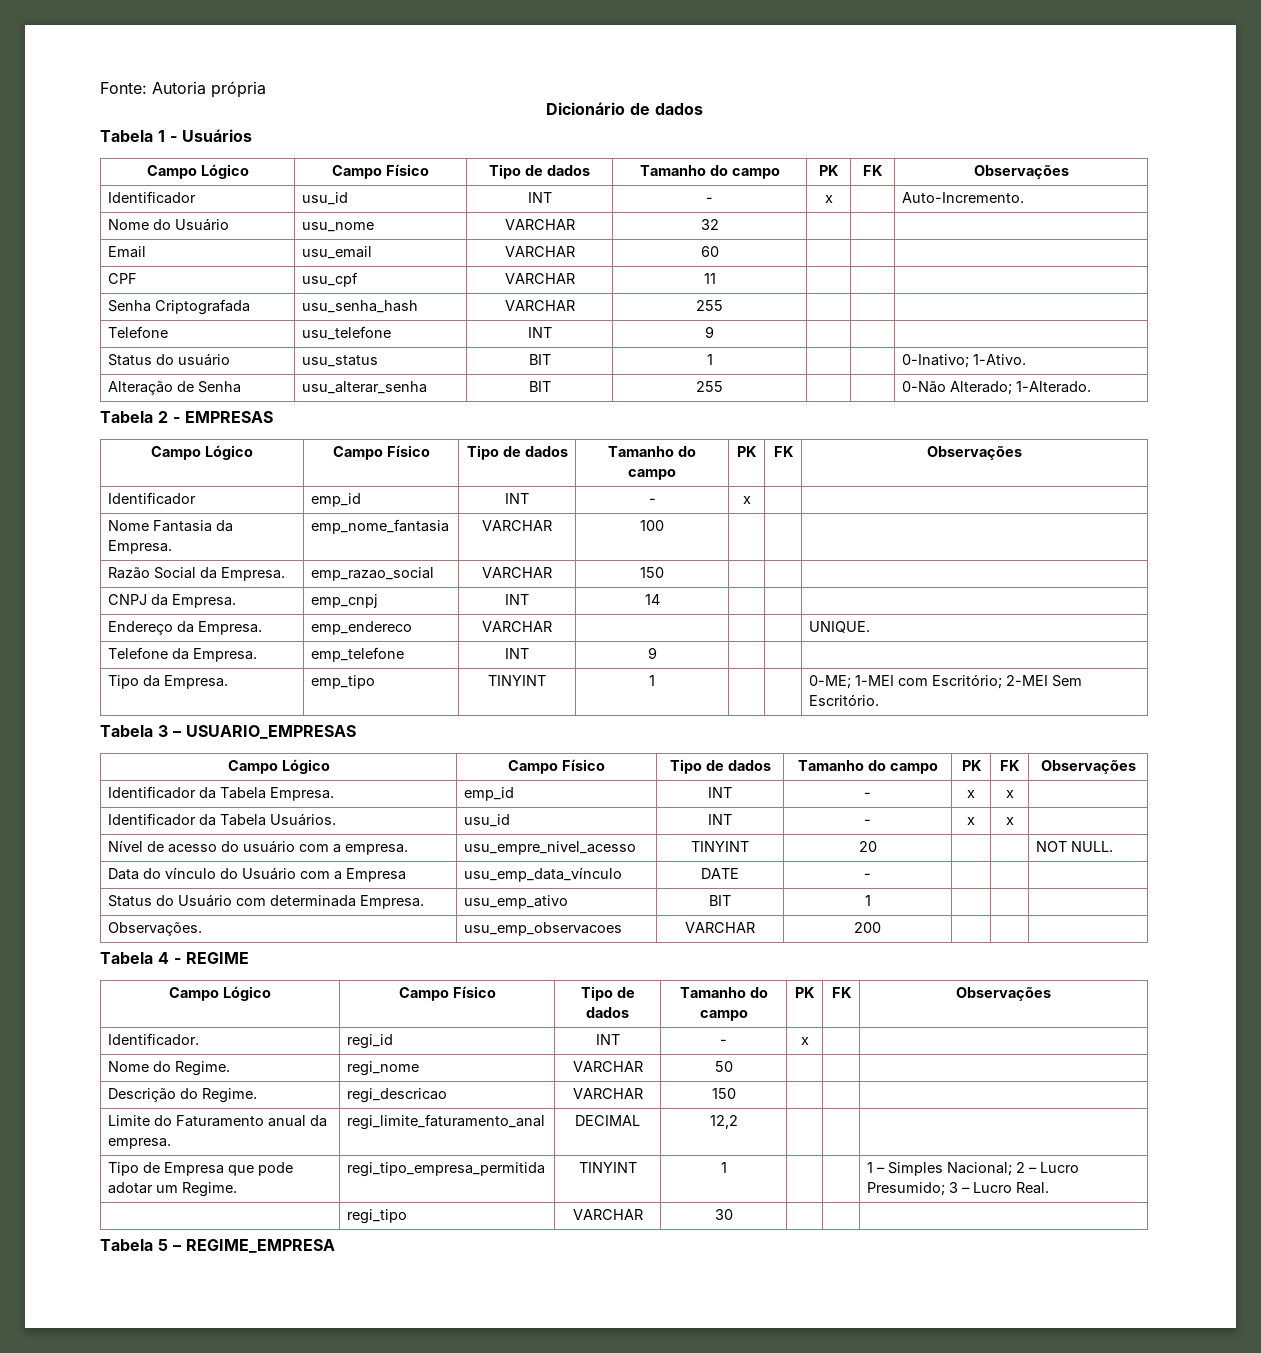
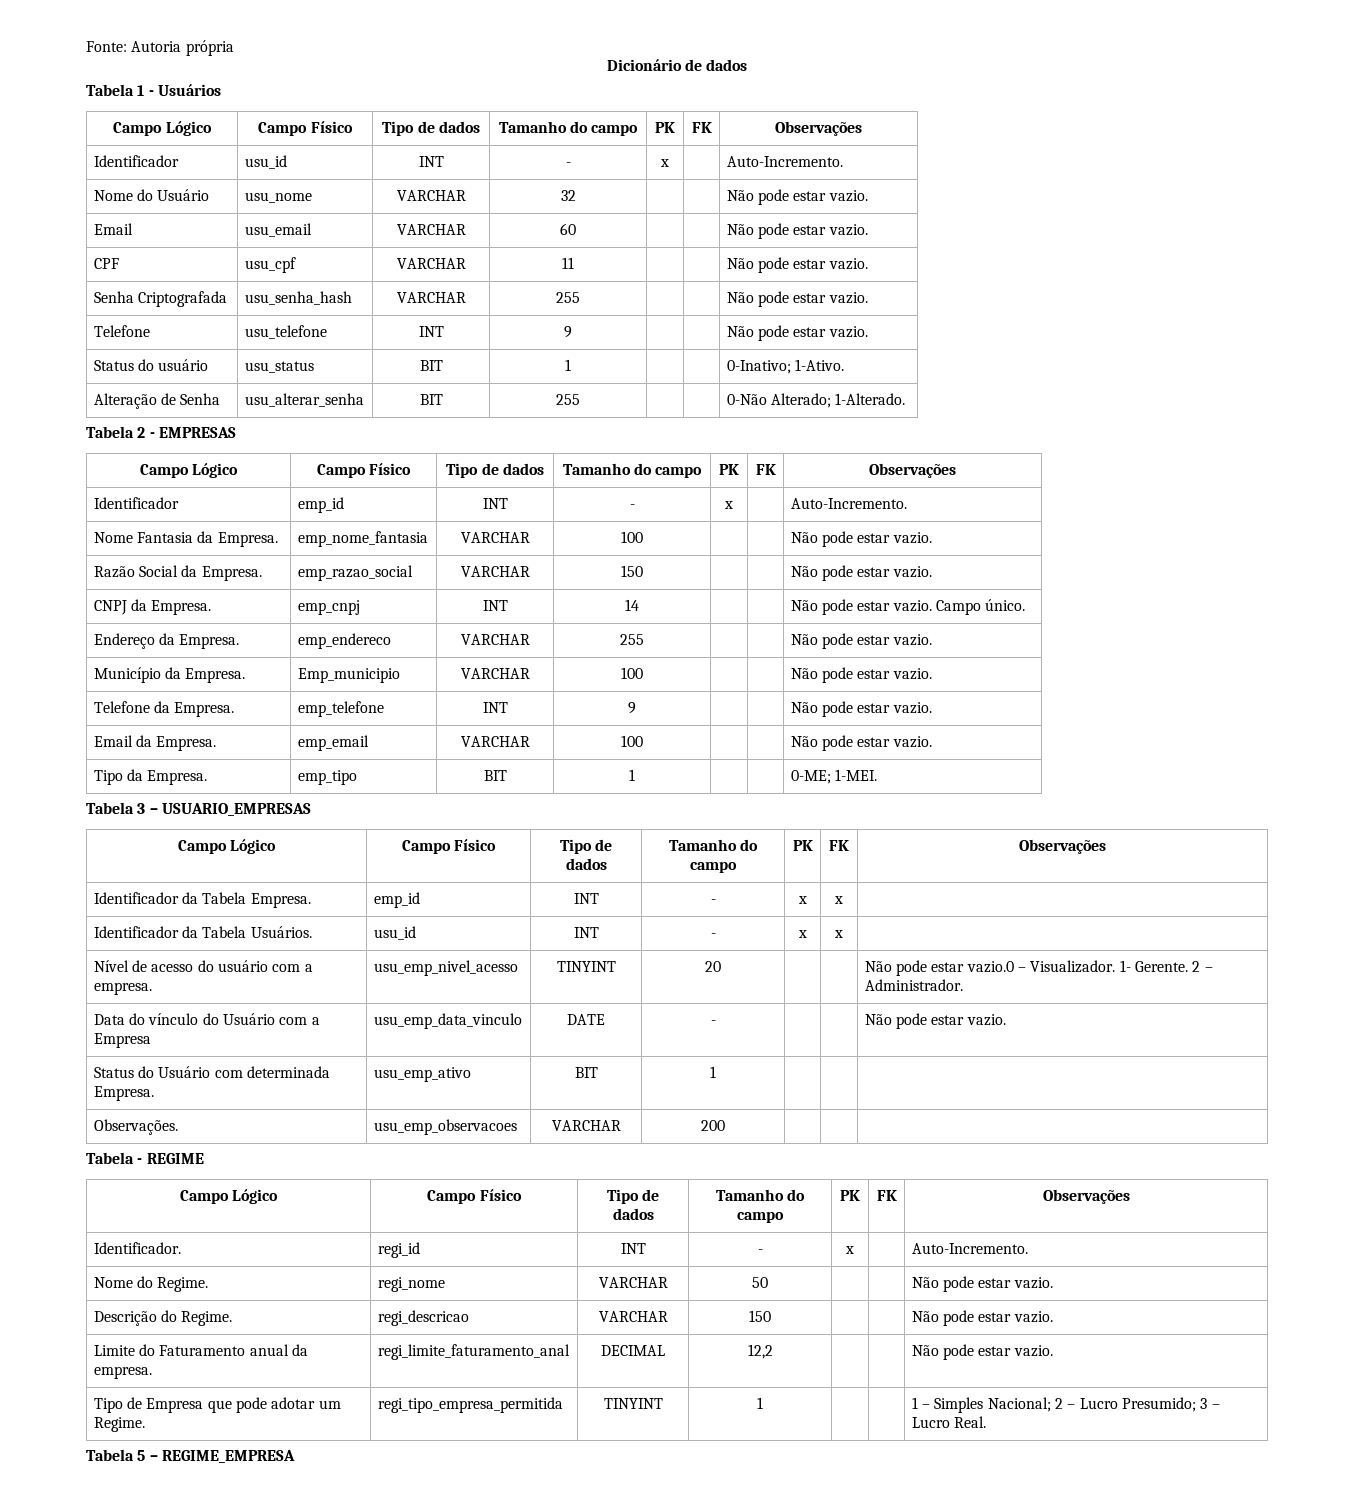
(719, 224) none -> [726,189,868,205] Não pode estar vazio.
(719, 251) none -> [726,223,868,239] Não pode estar vazio.
(716, 278) none -> [726,257,868,273] Não pode estar vazio.
(723, 305) none -> [726,291,868,307] Não pode estar vazio.
(714, 332) none -> [726,325,868,341] Não pode estar vazio.
(751, 500) none -> [790,498,907,509] Auto-Incremento.
(664, 525) none -> [790,531,932,547] Não pode estar vazio.
(664, 572) none -> [790,565,932,581] Não pode estar vazio.
(660, 599) none -> [790,599,1026,615] Não pode estar vazio. Campo único.
[809,621,871,633] | | | UNIQUE. -> [620,634,644,645] [790,633,932,649] [93,667,246,683] [297,668,400,683] [460,668,530,679] [621,667,643,679] [790,667,932,683] 255 | | | Não pode estar vazio. // Município da Empresa. | Emp_municipio | VARCHAR | 100 | | | Não pode estar vazio.
(657, 653) none -> [790,701,932,717] [93,735,217,751] [297,735,369,751] [460,736,530,747] [621,735,643,747] [790,735,932,751] Não pode estar vazio. // Email da Empresa. | emp_email | VARCHAR | 100 | | | Não pode estar vazio.
[488,675,546,686] TINYINT -> [483,770,507,781] BIT
[855,674,1083,689] [809,694,880,706] 1-MEI com Escritório; 2-MEI Sem Escritório. -> [835,769,878,781] 1-MEI.
[464,841,637,855] usu_empre_nivel_acesso -> [373,960,518,976] usu_emp_nivel_acesso
[1036,841,1114,852] NOT NULL. -> [864,960,1213,976] [864,979,963,991] Não pode estar vazio.0 – Visualizador. 1- Gerente. 2 – Administrador.
[464,867,623,882] usu_emp_data_vínculo -> [373,1013,522,1029] usu_emp_data_vinculo
(871, 876) none -> [864,1013,1006,1029] Não pode estar vazio.
[158,952,169,964] 4 -> (134, 1158) none
(809, 1041) none -> [911,1243,1028,1254] Auto-Incremento.
(733, 1066) none -> [911,1276,1053,1292] Não pode estar vazio.
(736, 1093) none -> [911,1310,1053,1326] Não pode estar vazio.
(738, 1122) none -> [911,1344,1053,1360] Não pode estar vazio.
[347,1209,408,1224] [572,1209,643,1220] [714,1209,733,1220] // | regi_tipo | VARCHAR | 30 | | | -> (987, 1422) none

